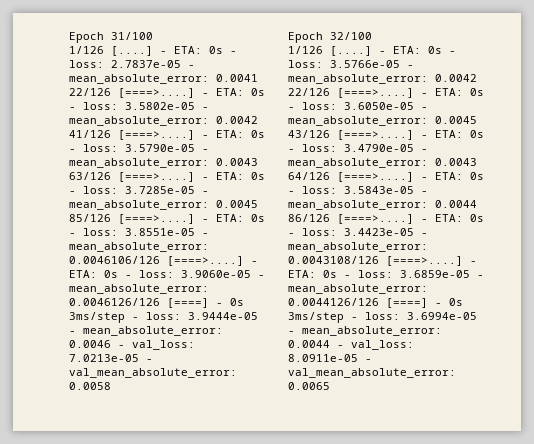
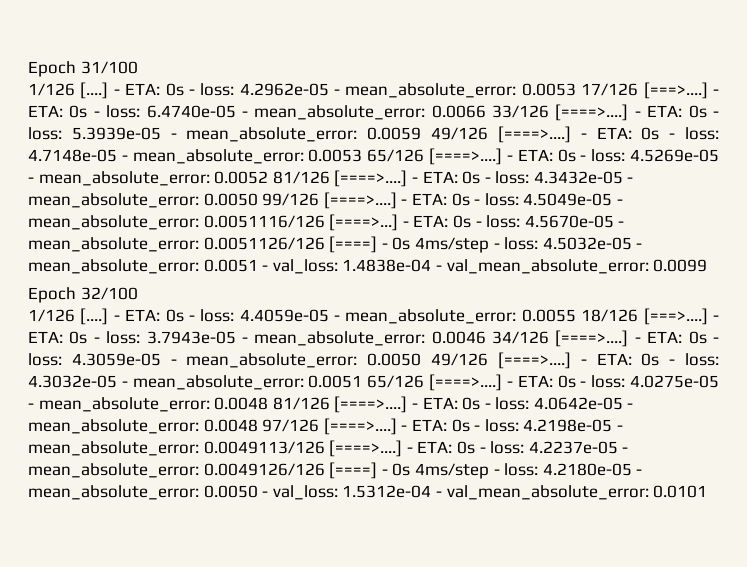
[111,60,195,68] [69,74,258,84] [69,88,265,98] [69,102,209,110] [69,116,258,126] [69,130,265,140] [69,144,209,152] [69,158,258,168] [69,172,265,182] [69,186,209,194] [69,200,258,210] [69,214,265,224] [69,228,209,236] [69,242,209,252] [69,256,258,266] [69,270,265,278] [69,284,209,294] [69,298,244,308] [69,312,258,323] [69,326,223,336] [69,340,195,350] [69,354,153,362] [69,368,237,378] [69,382,111,390] 2.7837e-05 - mean_absolute_error: 0.0041 22/126 [====>....] - ETA: 0s - loss: 3.5802e-05 - mean_absolute_error: 0.0042 41/126 [====>....] - ETA: 0s - loss: 3.5790e-05 - mean_absolute_error: 0.0043 63/126 [====>....] - ETA: 0s - loss: 3.7285e-05 - mean_absolute_error: 0.0045 85/126 [====>....] - ETA: 0s - loss: 3.8551e-05 - mean_absolute_error: 0.0046106/126 [====>....] - ETA: 0s - loss: 3.9060e-05 - mean_absolute_error: 0.0046126/126 [====] - 0s 3ms/step - loss: 3.9444e-05 - mean_absolute_error: 0.0046 - val_loss: 7.0213e-05 - val_mean_absolute_error: 0.0058 -> [239,82,719,99] [28,104,719,121] [28,126,720,143] [28,148,720,165] [28,170,634,187] [28,192,623,209] [28,214,625,231] [28,236,643,253] [28,259,708,274] 4.2962e-05 - mean_absolute_error: 0.0053 17/126 [===>....] - ETA: 0s - loss: 6.4740e-05 - mean_absolute_error: 0.0066 33/126 [====>....] - ETA: 0s - loss: 5.3939e-05 - mean_absolute_error: 0.0059 49/126 [====>....] - ETA: 0s - loss: 4.7148e-05 - mean_absolute_error: 0.0053 65/126 [====>....] - ETA: 0s - loss: 4.5269e-05 - mean_absolute_error: 0.0052 81/126 [====>....] - ETA: 0s - loss: 4.3432e-05 - mean_absolute_error: 0.0050 99/126 [====>....] - ETA: 0s - loss: 4.5049e-05 - mean_absolute_error: 0.0051116/126 [====>...] - ETA: 0s - loss: 4.5670e-05 - mean_absolute_error: 0.0051126/126 [====] - 0s 4ms/step - loss: 4.5032e-05 - mean_absolute_error: 0.0051 - val_loss: 1.4838e-04 - val_mean_absolute_error: 0.0099
[330,60,414,68] [288,74,477,84] [288,88,484,98] [288,102,428,110] [288,116,477,126] [288,130,484,140] [288,144,428,152] [288,158,477,168] [288,172,484,182] [288,186,428,194] [288,200,477,210] [288,214,484,224] [288,228,428,236] [288,242,428,252] [288,256,477,266] [288,270,484,278] [288,284,428,294] [288,298,463,308] [288,312,477,323] [288,326,442,336] [288,340,414,350] [288,354,372,362] [288,368,456,378] [288,382,330,390] 3.5766e-05 - mean_absolute_error: 0.0042 22/126 [====>....] - ETA: 0s - loss: 3.6050e-05 - mean_absolute_error: 0.0045 43/126 [====>....] - ETA: 0s - loss: 3.4790e-05 - mean_absolute_error: 0.0043 64/126 [====>....] - ETA: 0s - loss: 3.5843e-05 - mean_absolute_error: 0.0044 86/126 [====>....] - ETA: 0s - loss: 3.4423e-05 - mean_absolute_error: 0.0043108/126 [====>....] - ETA: 0s - loss: 3.6859e-05 - mean_absolute_error: 0.0044126/126 [====] - 0s 3ms/step - loss: 3.6994e-05 - mean_absolute_error: 0.0044 - val_loss: 8.0911e-05 - val_mean_absolute_error: 0.0065 -> [239,308,719,325] [28,330,719,347] [28,352,720,369] [28,374,720,391] [28,396,634,413] [28,418,623,435] [28,440,629,457] [28,462,643,479] [28,485,708,500] 4.4059e-05 - mean_absolute_error: 0.0055 18/126 [===>....] - ETA: 0s - loss: 3.7943e-05 - mean_absolute_error: 0.0046 34/126 [====>....] - ETA: 0s - loss: 4.3059e-05 - mean_absolute_error: 0.0050 49/126 [====>....] - ETA: 0s - loss: 4.3032e-05 - mean_absolute_error: 0.0051 65/126 [====>....] - ETA: 0s - loss: 4.0275e-05 - mean_absolute_error: 0.0048 81/126 [====>....] - ETA: 0s - loss: 4.0642e-05 - mean_absolute_error: 0.0048 97/126 [====>....] - ETA: 0s - loss: 4.2198e-05 - mean_absolute_error: 0.0049113/126 [====>....] - ETA: 0s - loss: 4.2237e-05 - mean_absolute_error: 0.0049126/126 [====] - 0s 4ms/step - loss: 4.2180e-05 - mean_absolute_error: 0.0050 - val_loss: 1.5312e-04 - val_mean_absolute_error: 0.0101

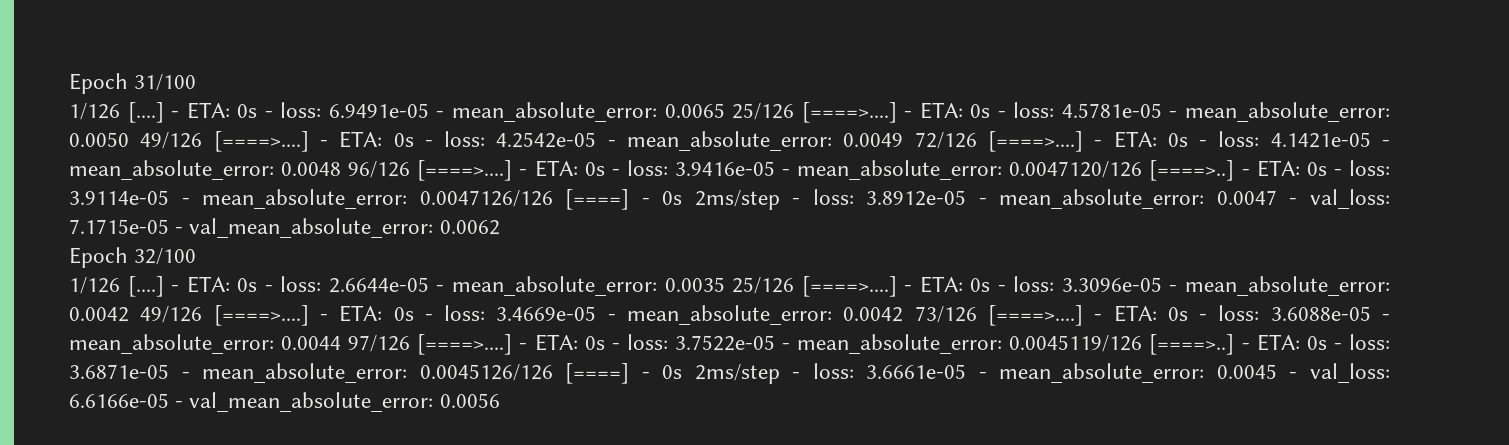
[239,82,719,99] [28,104,719,121] [28,126,720,143] [28,148,720,165] [28,170,634,187] [28,192,623,209] [28,214,625,231] [28,236,643,253] [28,259,708,274] 4.2962e-05 - mean_absolute_error: 0.0053 17/126 [===>....] - ETA: 0s - loss: 6.4740e-05 - mean_absolute_error: 0.0066 33/126 [====>....] - ETA: 0s - loss: 5.3939e-05 - mean_absolute_error: 0.0059 49/126 [====>....] - ETA: 0s - loss: 4.7148e-05 - mean_absolute_error: 0.0053 65/126 [====>....] - ETA: 0s - loss: 4.5269e-05 - mean_absolute_error: 0.0052 81/126 [====>....] - ETA: 0s - loss: 4.3432e-05 - mean_absolute_error: 0.0050 99/126 [====>....] - ETA: 0s - loss: 4.5049e-05 - mean_absolute_error: 0.0051116/126 [====>...] - ETA: 0s - loss: 4.5670e-05 - mean_absolute_error: 0.0051126/126 [====] - 0s 4ms/step - loss: 4.5032e-05 - mean_absolute_error: 0.0051 - val_loss: 1.4838e-04 - val_mean_absolute_error: 0.0099 -> [328,102,1390,123] [69,131,1390,152] [69,160,1390,181] [69,189,1390,210] [69,218,500,238] 6.9491e-05 - mean_absolute_error: 0.0065 25/126 [====>....] - ETA: 0s - loss: 4.5781e-05 - mean_absolute_error: 0.0050 49/126 [====>....] - ETA: 0s - loss: 4.2542e-05 - mean_absolute_error: 0.0049 72/126 [====>....] - ETA: 0s - loss: 4.1421e-05 - mean_absolute_error: 0.0048 96/126 [====>....] - ETA: 0s - loss: 3.9416e-05 - mean_absolute_error: 0.0047120/126 [====>..] - ETA: 0s - loss: 3.9114e-05 - mean_absolute_error: 0.0047126/126 [====] - 0s 2ms/step - loss: 3.8912e-05 - mean_absolute_error: 0.0047 - val_loss: 7.1715e-05 - val_mean_absolute_error: 0.0062
[239,308,719,325] [28,330,719,347] [28,352,720,369] [28,374,720,391] [28,396,634,413] [28,419,258,434] 4.4059e-05 - mean_absolute_error: 0.0055 18/126 [===>....] - ETA: 0s - loss: 3.7943e-05 - mean_absolute_error: 0.0046 34/126 [====>....] - ETA: 0s - loss: 4.3059e-05 - mean_absolute_error: 0.0050 49/126 [====>....] - ETA: 0s - loss: 4.3032e-05 - mean_absolute_error: 0.0051 65/126 [====>....] - ETA: 0s - loss: 4.0275e-05 - mean_absolute_error: 0.0048 81/126 [====>....] - ETA: 0s - loss: 4.0642e-05 - mean_absolute_error: 0.0048 -> [328,276,1390,297] [69,305,1390,326] [69,334,342,354] 2.6644e-05 - mean_absolute_error: 0.0035 25/126 [====>....] - ETA: 0s - loss: 3.3096e-05 - mean_absolute_error: 0.0042 49/126 [====>....] - ETA: 0s - loss: 3.4669e-05 - mean_absolute_error: 0.0042 73/126 [====>....] - ETA: 0s - loss: 3.6088e-05 - mean_absolute_error: 0.0044
[523,419,623,432] [28,440,629,457] [28,462,643,479] [28,485,708,500] 4.2198e-05 - mean_absolute_error: 0.0049113/126 [====>....] - ETA: 0s - loss: 4.2237e-05 - mean_absolute_error: 0.0049126/126 [====] - 0s 4ms/step - loss: 4.2180e-05 - mean_absolute_error: 0.0050 - val_loss: 1.5312e-04 - val_mean_absolute_error: 0.0101 -> [674,334,1390,355] [69,363,1390,384] [69,392,500,412] 3.7522e-05 - mean_absolute_error: 0.0045119/126 [====>..] - ETA: 0s - loss: 3.6871e-05 - mean_absolute_error: 0.0045126/126 [====] - 0s 2ms/step - loss: 3.6661e-05 - mean_absolute_error: 0.0045 - val_loss: 6.6166e-05 - val_mean_absolute_error: 0.0056

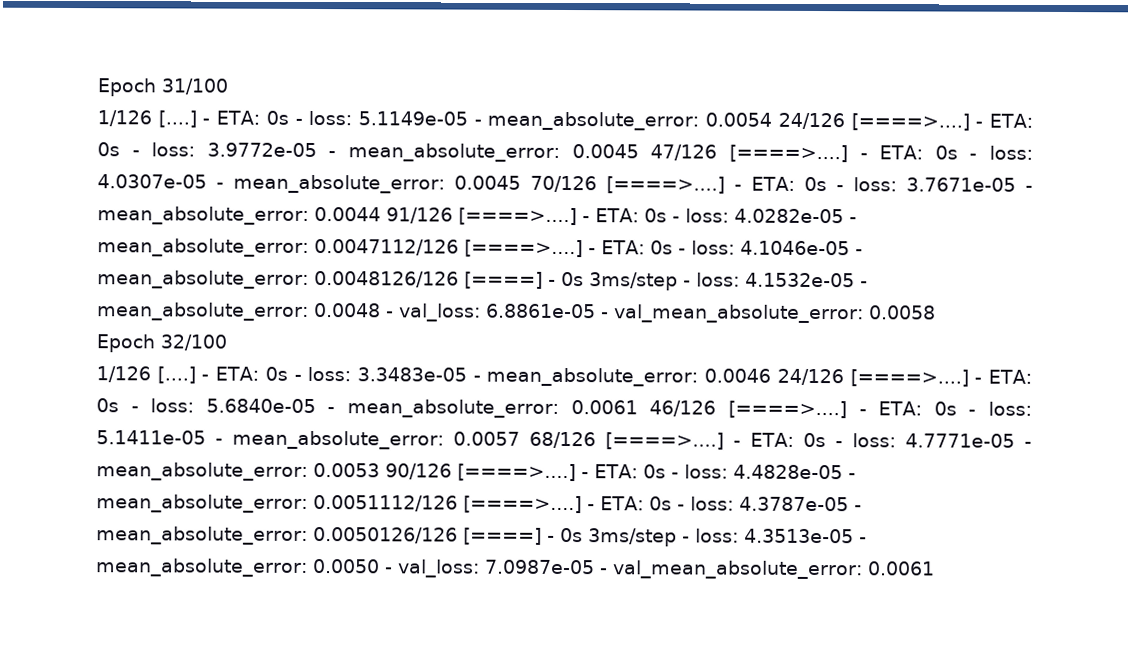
[328,102,1390,123] [69,131,1390,152] [69,160,1390,181] [69,189,1390,210] [69,218,500,238] 6.9491e-05 - mean_absolute_error: 0.0065 25/126 [====>....] - ETA: 0s - loss: 4.5781e-05 - mean_absolute_error: 0.0050 49/126 [====>....] - ETA: 0s - loss: 4.2542e-05 - mean_absolute_error: 0.0049 72/126 [====>....] - ETA: 0s - loss: 4.1421e-05 - mean_absolute_error: 0.0048 96/126 [====>....] - ETA: 0s - loss: 3.9416e-05 - mean_absolute_error: 0.0047120/126 [====>..] - ETA: 0s - loss: 3.9114e-05 - mean_absolute_error: 0.0047126/126 [====] - 0s 2ms/step - loss: 3.8912e-05 - mean_absolute_error: 0.0047 - val_loss: 7.1715e-05 - val_mean_absolute_error: 0.0062 -> [358,111,1034,131] [97,142,1033,163] [97,174,1033,194] [97,206,857,226] [97,238,863,258] [97,270,868,291] [97,302,936,324] 5.1149e-05 - mean_absolute_error: 0.0054 24/126 [====>....] - ETA: 0s - loss: 3.9772e-05 - mean_absolute_error: 0.0045 47/126 [====>....] - ETA: 0s - loss: 4.0307e-05 - mean_absolute_error: 0.0045 70/126 [====>....] - ETA: 0s - loss: 3.7671e-05 - mean_absolute_error: 0.0044 91/126 [====>....] - ETA: 0s - loss: 4.0282e-05 - mean_absolute_error: 0.0047112/126 [====>....] - ETA: 0s - loss: 4.1046e-05 - mean_absolute_error: 0.0048126/126 [====] - 0s 3ms/step - loss: 4.1532e-05 - mean_absolute_error: 0.0048 - val_loss: 6.8861e-05 - val_mean_absolute_error: 0.0058
[328,276,1390,297] [69,305,1390,326] [69,334,1390,355] [69,363,1390,384] [69,392,500,412] 2.6644e-05 - mean_absolute_error: 0.0035 25/126 [====>....] - ETA: 0s - loss: 3.3096e-05 - mean_absolute_error: 0.0042 49/126 [====>....] - ETA: 0s - loss: 3.4669e-05 - mean_absolute_error: 0.0042 73/126 [====>....] - ETA: 0s - loss: 3.6088e-05 - mean_absolute_error: 0.0044 97/126 [====>....] - ETA: 0s - loss: 3.7522e-05 - mean_absolute_error: 0.0045119/126 [====>..] - ETA: 0s - loss: 3.6871e-05 - mean_absolute_error: 0.0045126/126 [====] - 0s 2ms/step - loss: 3.6661e-05 - mean_absolute_error: 0.0045 - val_loss: 6.6166e-05 - val_mean_absolute_error: 0.0056 -> [357,367,1033,387] [96,398,1032,419] [96,430,1032,450] [96,462,856,482] [96,494,862,514] [96,526,867,547] [96,558,935,580] 3.3483e-05 - mean_absolute_error: 0.0046 24/126 [====>....] - ETA: 0s - loss: 5.6840e-05 - mean_absolute_error: 0.0061 46/126 [====>....] - ETA: 0s - loss: 5.1411e-05 - mean_absolute_error: 0.0057 68/126 [====>....] - ETA: 0s - loss: 4.7771e-05 - mean_absolute_error: 0.0053 90/126 [====>....] - ETA: 0s - loss: 4.4828e-05 - mean_absolute_error: 0.0051112/126 [====>....] - ETA: 0s - loss: 4.3787e-05 - mean_absolute_error: 0.0050126/126 [====] - 0s 3ms/step - loss: 4.3513e-05 - mean_absolute_error: 0.0050 - val_loss: 7.0987e-05 - val_mean_absolute_error: 0.0061

